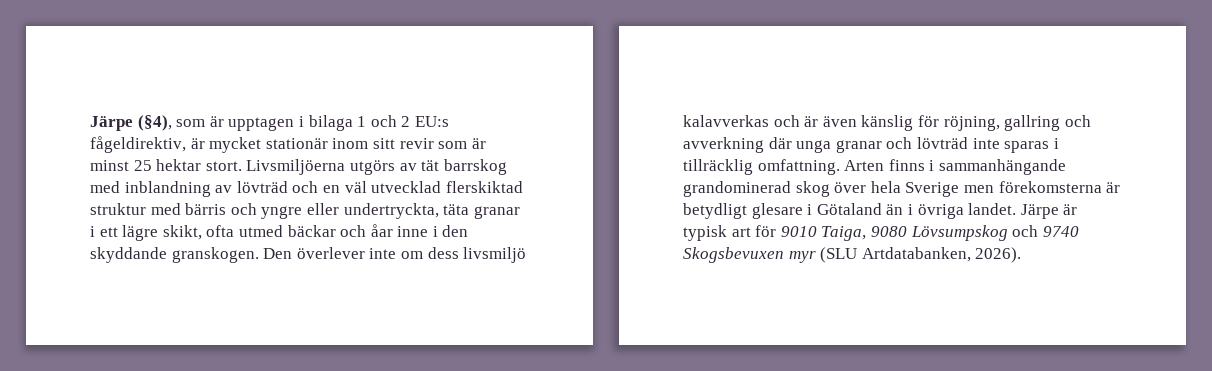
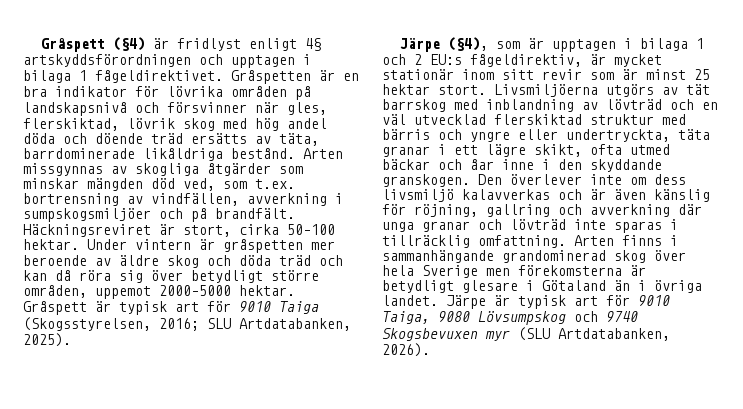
(90, 123) none -> [40,37,321,52] [23,54,311,68] [23,70,359,84] [23,86,311,100] [23,102,327,116] [23,118,327,131] [23,133,319,146] [23,148,343,161] [23,163,303,176] [23,178,295,191] [23,193,343,206] [23,208,295,222] [23,224,335,237] [23,239,335,253] [23,255,343,268] [23,270,319,283] [23,285,295,299] [23,301,319,315] [23,317,351,331] [23,333,71,347] Gråspett (§4) är fridlyst enligt 4§ artskyddsförordningen och upptagen i bilaga 1 fågeldirektivet. Gråspetten är en bra indikator för lövrika områden på landskapsnivå och försvinner när gles, flerskiktad, lövrik skog med hög andel döda och döende träd ersätts av täta, barrdominerade likåldriga bestånd. Arten missgynnas av skogliga åtgärder som minskar mängden död ved, som t.ex. bortrensning av vindfällen, avverkning i sumpskogsmiljöer och på brandfält. Häckningsreviret är stort, cirka 50–100 hektar. Under vintern är gråspetten mer beroende av äldre skog och döda träd och kan då röra sig över betydligt större områden, uppemot 2000–5000 hektar. Gråspett är typisk art för 9010 Taiga (Skogsstyrelsen, 2016; SLU Artdatabanken, 2025). //

